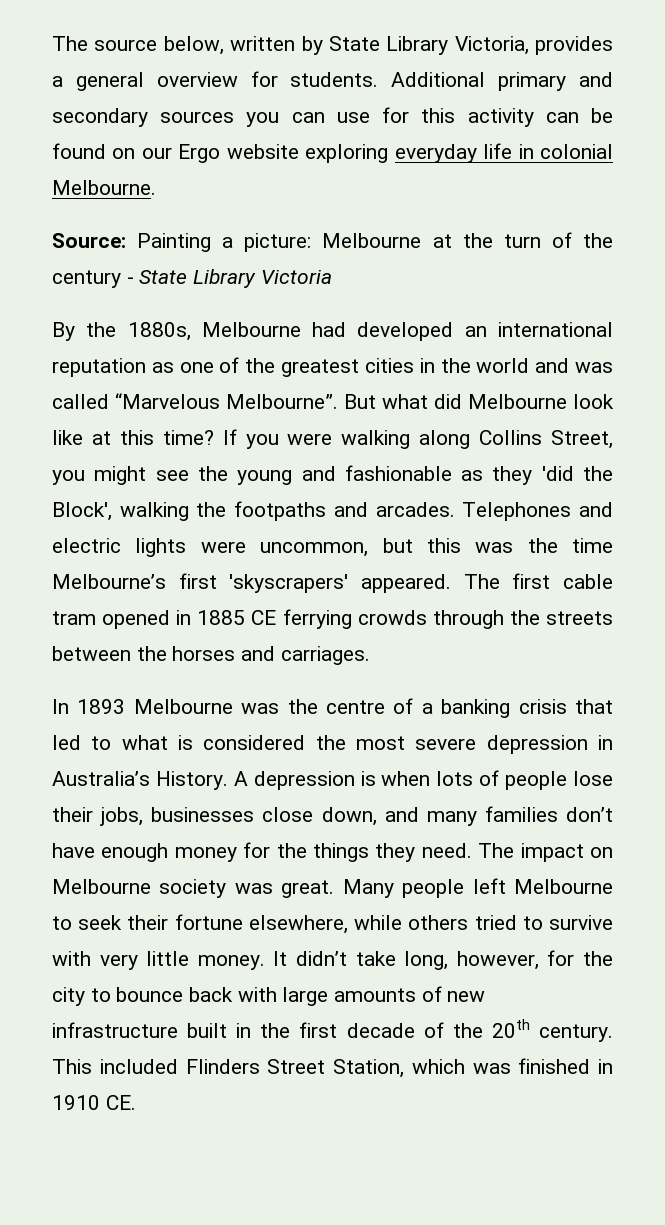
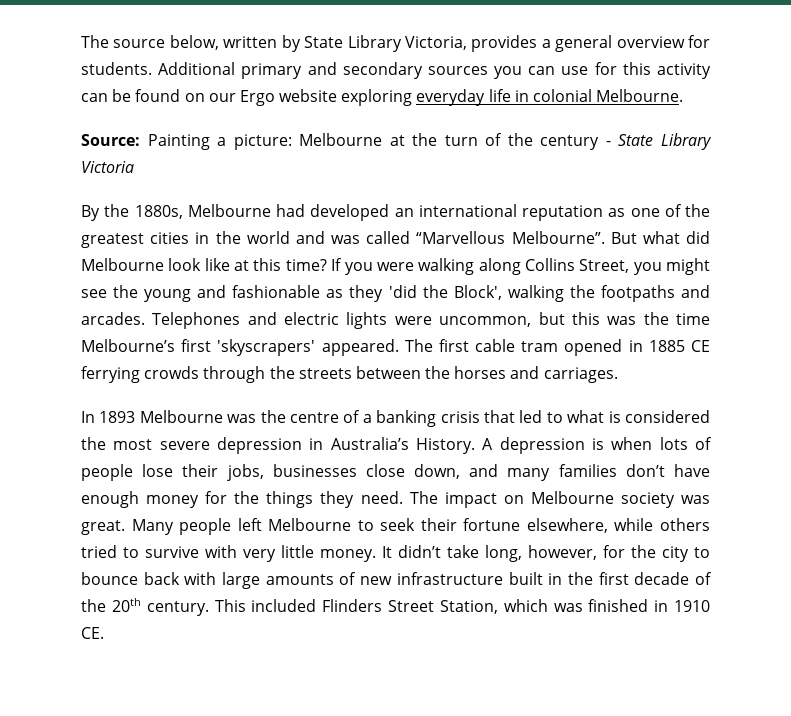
[115,393,220,409] “Marvelous -> [416,231,506,244] “Marvellous

